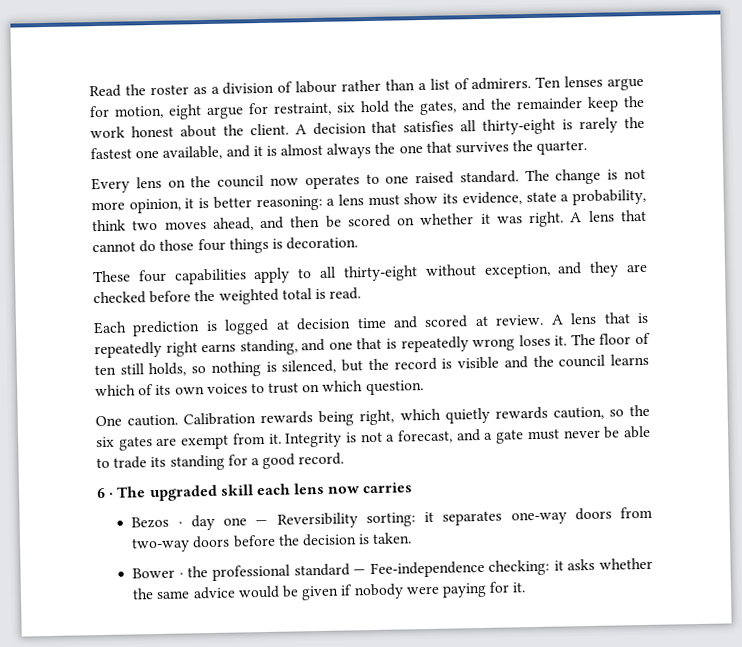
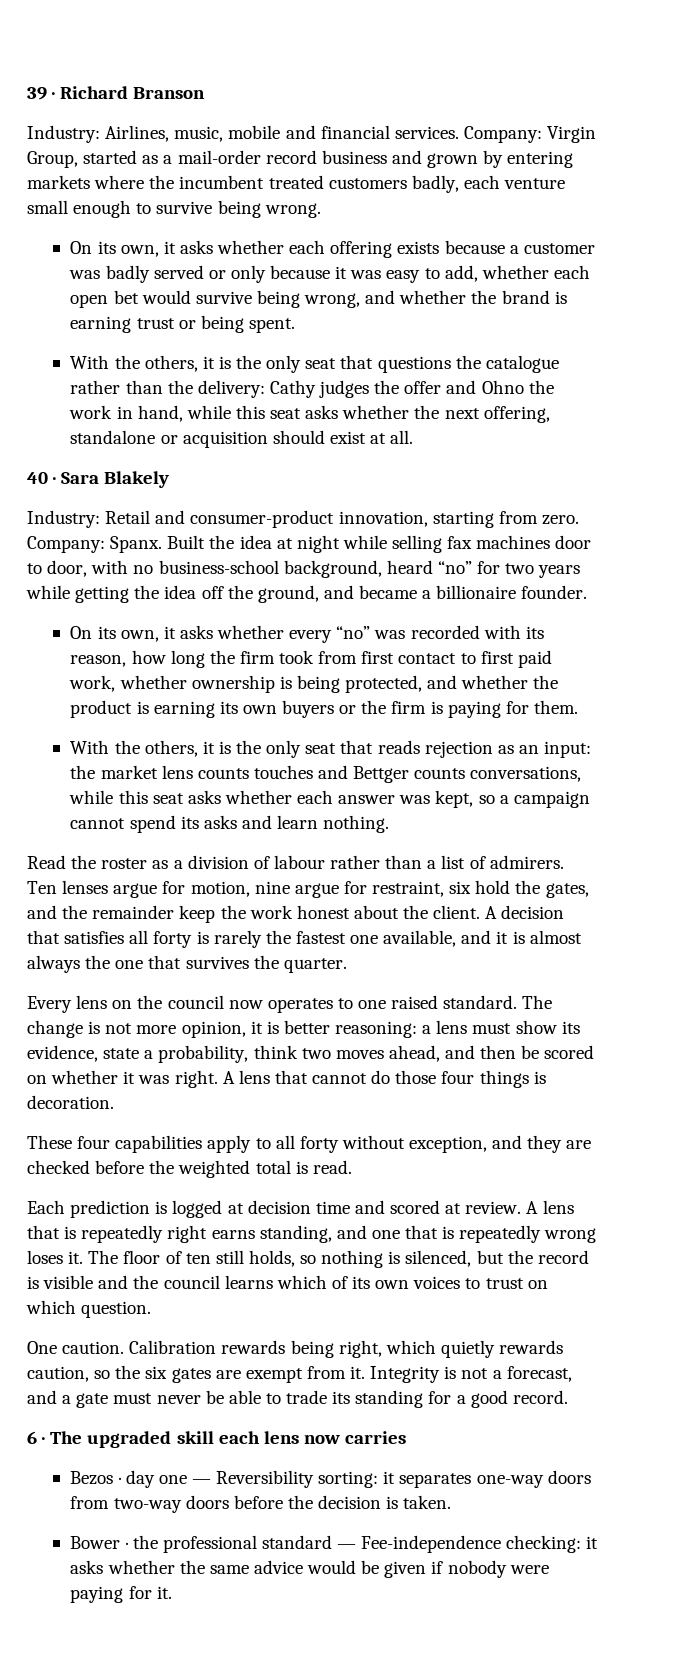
(89, 91) none -> [27,86,206,100] [27,125,597,143] [27,150,574,168] [27,175,566,193] [27,200,321,218] [70,240,595,258] [69,265,590,283] [70,290,567,308] [70,315,295,333] [70,355,559,373] [70,380,554,398] [69,405,550,423] [70,430,414,448] [27,471,170,488] [27,510,579,528] [27,535,592,553] [27,560,581,578] [26,585,588,603] [70,625,544,643] [70,650,552,668] [69,675,559,693] [70,700,578,718] [70,740,592,758] [70,765,582,783] [69,790,590,808] [70,815,390,833] 39 · Richard Branson // Industry: Airlines, music, mobile and financial services. Company: Virgin Group, started as a mail-order record business and grown by entering markets where the incumbent treated customers badly, each venture small enough to survive being wrong. // On its own, it asks whether each offering exists because a customer was badly served or only because it was easy to add, whether each open bet would survive being wrong, and whether the brand is earning trust or being spent. // With the others, it is the only seat that questions the catalogue rather than the delivery: Cathy judges the offer and Ohno the work in hand, while this seat asks whether the next offering, standalone or acquisition should exist at all. // 40 · Sara Blakely // Industry: Retail and consumer-product innovation, starting from zero. Company: Spanx. Built the idea at night while selling fax machines door to door, with no business-school background, heard “no” for two years while getting the idea off the ground, and became a billionaire founder. // On its own, it asks whether every “no” was recorded with its reason, how long the firm took from first contact to first paid work, whether ownership is being protected, and whether the product is earning its own buyers or the firm is paying for them. // With the others, it is the only seat that reads rejection as an input: the market lens counts touches and Bettger counts conversations, while this seat asks whether each answer was kept, so a campaign cannot spend its asks and learn nothing. //
[167,104,202,120] eight -> [254,881,290,894] nine
[482,118,557,135] thirty-eight -> [153,931,193,948] forty
[342,265,418,282] thirty-eight -> [299,1136,339,1153] forty

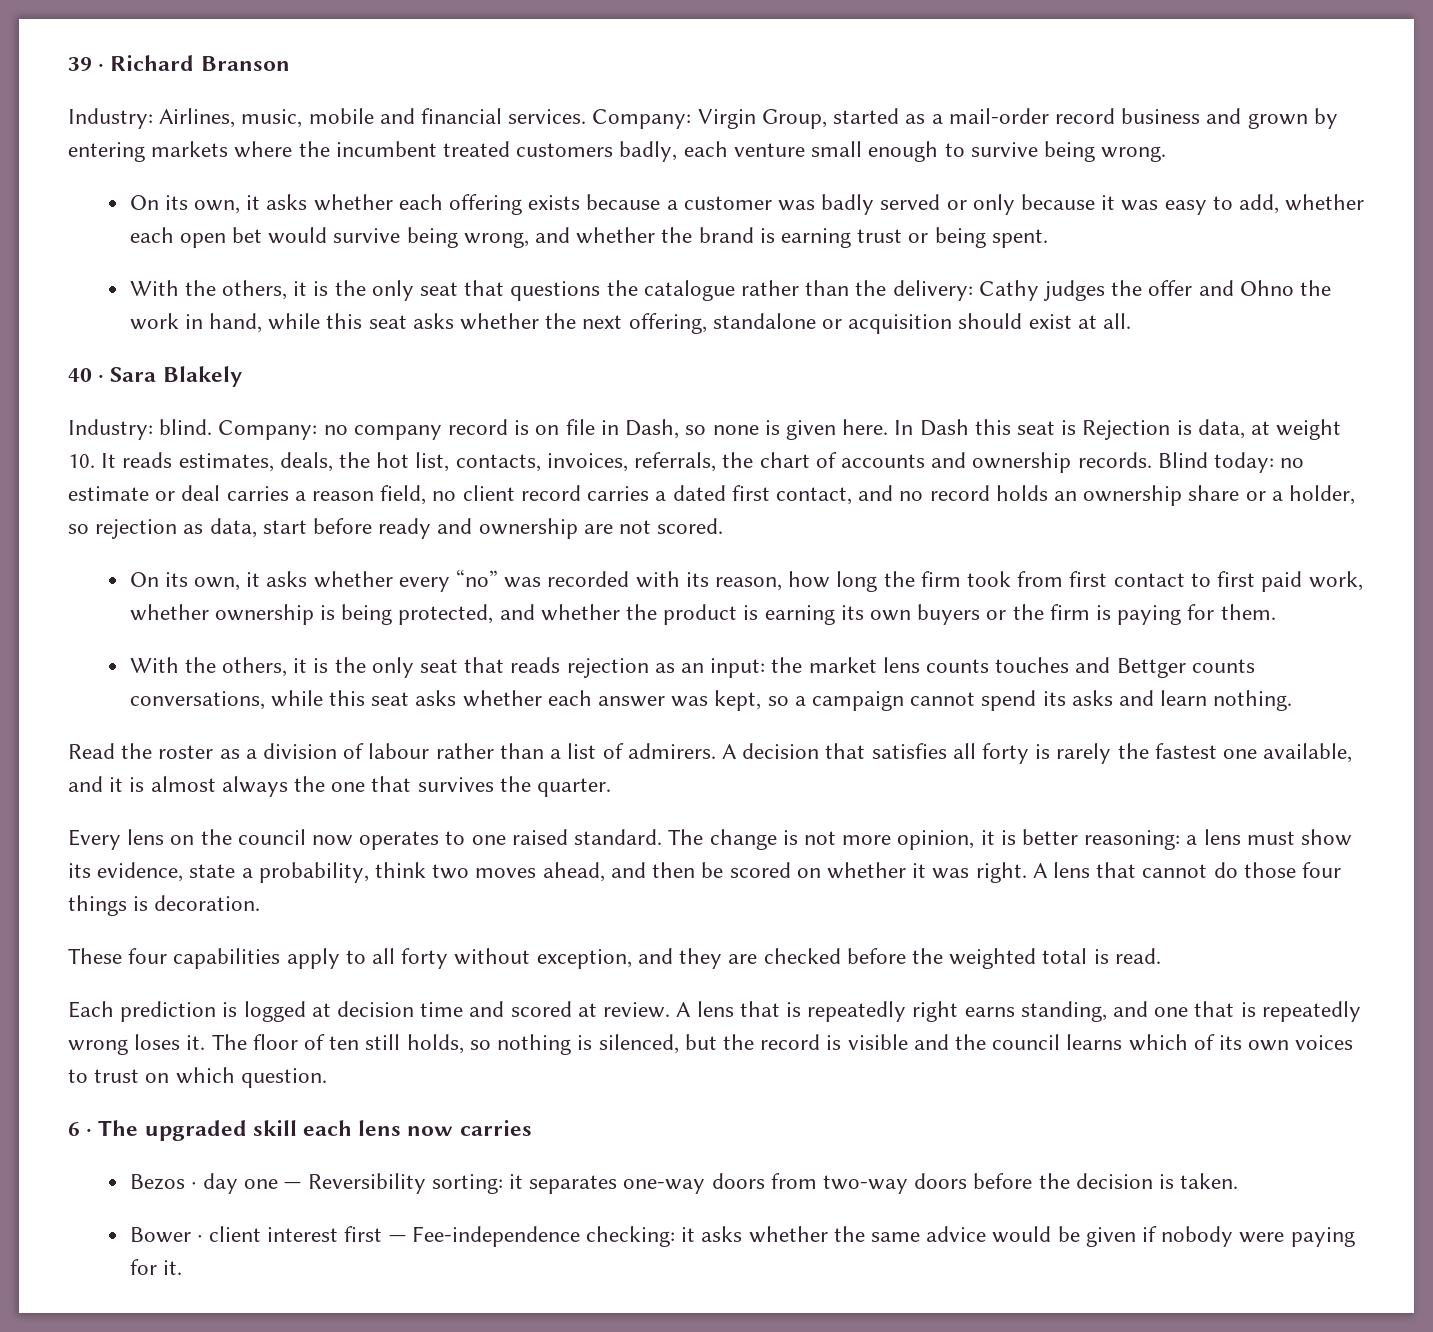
[105,510,579,528] [27,535,592,553] [27,560,581,578] [26,585,588,603] Retail and consumer-product innovation, starting from zero. Company: Spanx. Built the idea at night while selling fax machines door to door, with no business-school background, heard “no” for two years while getting the idea off the ground, and became a billionaire founder. -> [159,419,1342,440] [68,452,1305,473] [68,485,1356,506] [68,518,724,539] blind. Company: no company record is on file in Dash, so none is given here. In Dash this seat is Rejection is data, at weight 10. It reads estimates, deals, the hot list, contacts, invoices, referrals, the chart of accounts and ownership records. Blind today: no estimate or deal carries a reason field, no client record carries a dated first contact, and no record holds an ownership share or a holder, so rejection as data, start before ready and ownership are not scored.
[27,880,589,898] [27,905,481,923] Ten lenses argue for motion, nine argue for restraint, six hold the gates, and the remainder keep the work honest about the client. -> (716, 751) none
[27,1340,564,1358] [27,1365,572,1383] [27,1390,568,1408] // One caution. Calibration rewards being right, which quietly rewards caution, so the six gates are exempt from it. Integrity is not a forecast, and a gate must never be able to trade its standing for a good record. -> (327, 1078) none
[132,1535,332,1553] the professional standard -> [208,1226,383,1242] client interest first

